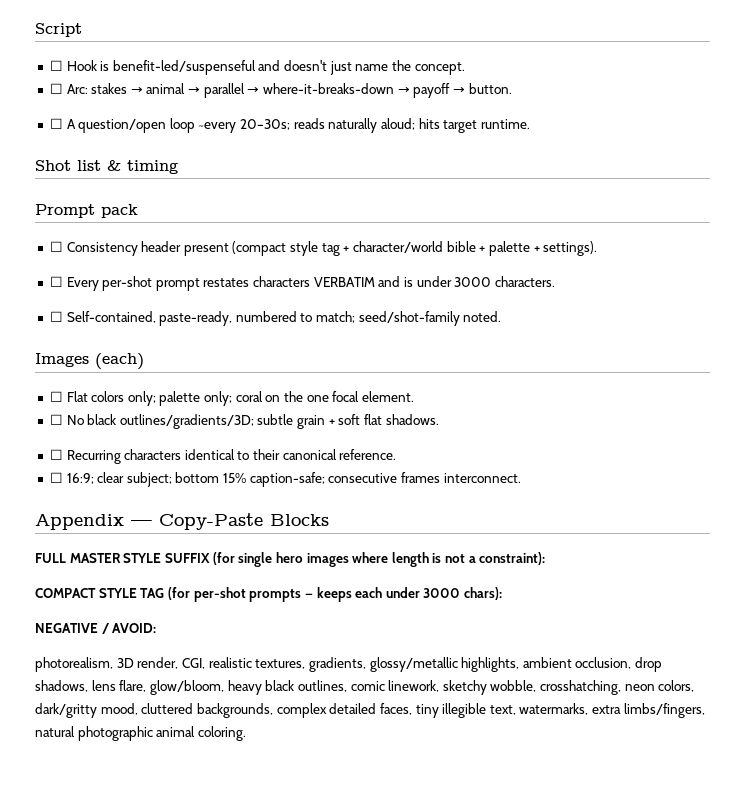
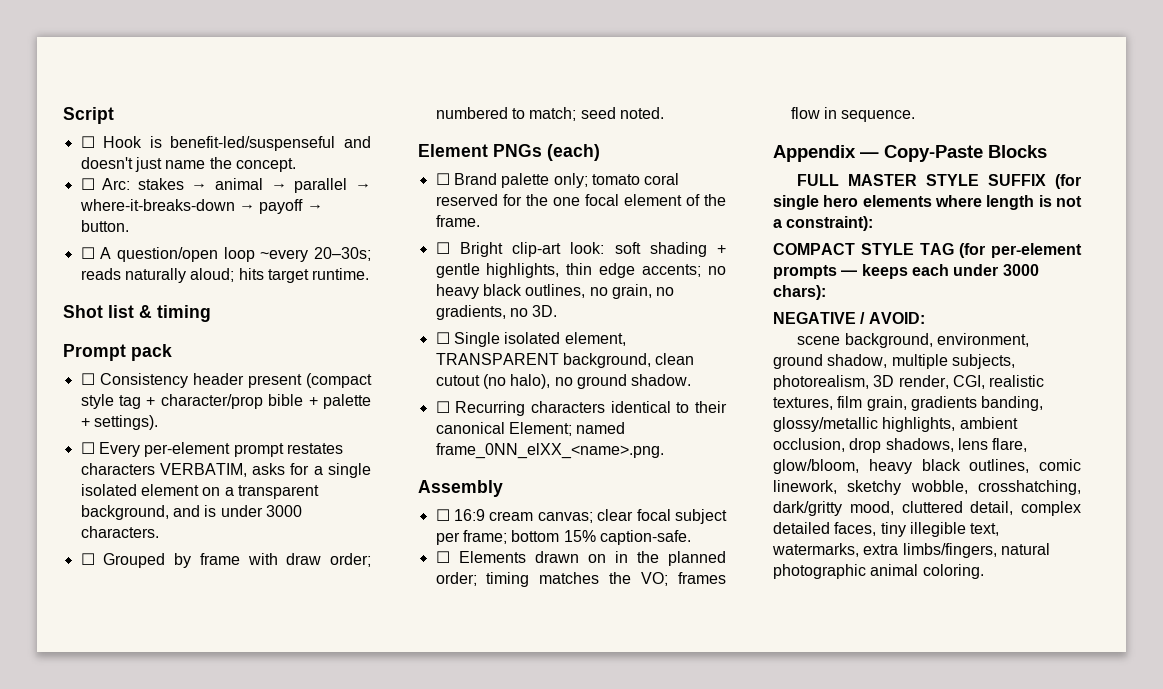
[353,241,444,253] character/world -> [160,394,263,409] character/prop
[102,276,153,291] per-shot -> [144,442,231,457] per-element
[313,277,375,287] VERBATIM -> [159,463,371,478] [80,484,319,499] [80,505,169,520] VERBATIM, asks for a single isolated element on a transparent background,
[66,311,233,326] Self-contained, paste-ready, -> [103,553,371,568] Grouped by frame with draw order;
[358,311,460,326] seed/shot-family -> [580,107,616,119] seed
[35,353,89,367] Images -> [418,144,542,157] Element PNGs
[66,391,414,406] [49,414,439,429] Flat colors only; palette only; coral on the one focal element. // ☐ No black outlines/gradients/3D; subtle grain + soft flat shadows. -> [453,173,680,188] [435,194,726,206] [435,215,480,227] [435,242,726,257] [435,263,726,278] [435,284,675,299] [435,305,558,320] [435,332,626,347] [435,353,695,368] [435,374,692,389] Brand palette only; tomato coral reserved for the one focal element of the frame. // ☐ Bright clip-art look: soft shading + gentle highlights, thin edge accents; no heavy black outlines, no grain, no gradients, no 3D. // ☐ Single isolated element, TRANSPARENT background, clean cutout (no halo), no ground shadow.
[339,449,397,460] [49,472,521,487] reference. // ☐ 16:9; clear subject; bottom 15% caption-safe; consecutive frames interconnect. -> [508,422,626,436] [435,443,664,459] [418,480,503,497] [435,509,727,524] [435,530,691,545] [435,551,726,566] [435,572,726,587] [790,107,916,122] Element; named frame_0NN_elXX_<name>.png. // Assembly // ☐ 16:9 cream canvas; clear focal subject per frame; bottom 15% caption-safe. // ☐ Elements drawn on in the planned order; timing matches the VO; frames flow in sequence.
[306,553,349,567] images -> [862,195,932,207] elements
[193,587,246,602] per-shot -> [991,243,1082,258] per-element
(157, 628) none -> [797,333,1030,348] [773,354,1015,369] scene background, environment, ground shadow, multiple subjects,
[308,657,366,672] gradients, -> [837,396,1044,411] film grain, gradients banding,
[624,680,695,692] neon colors, -> (1081, 487) none
[196,703,273,718] backgrounds, -> [970,501,1014,515] detail,

